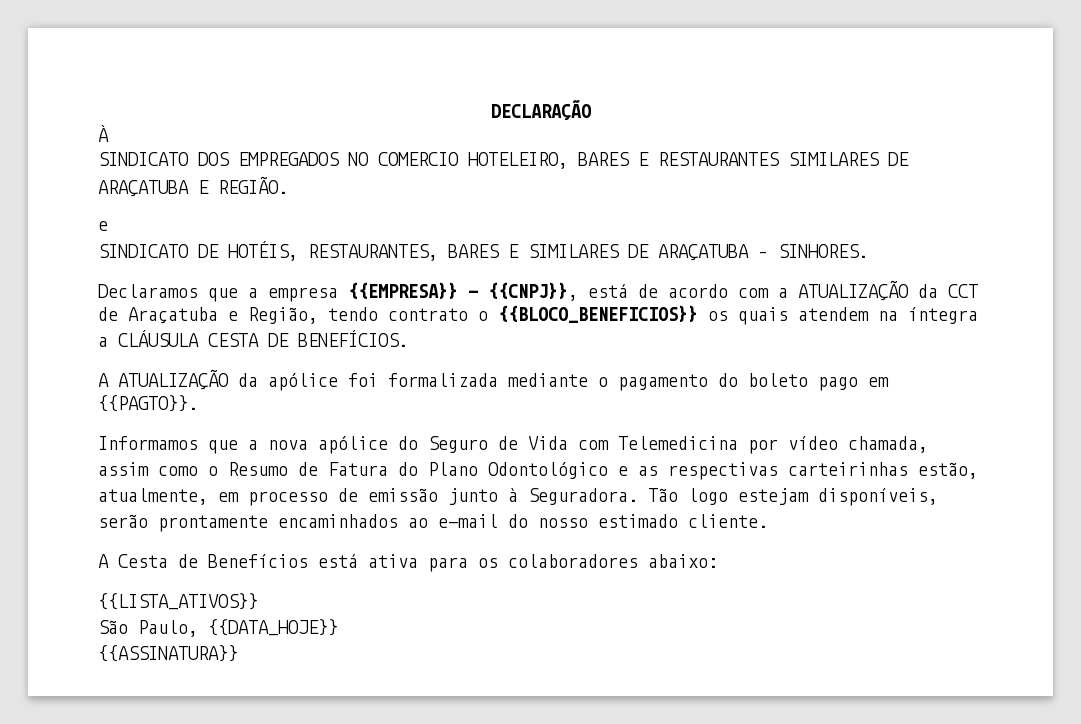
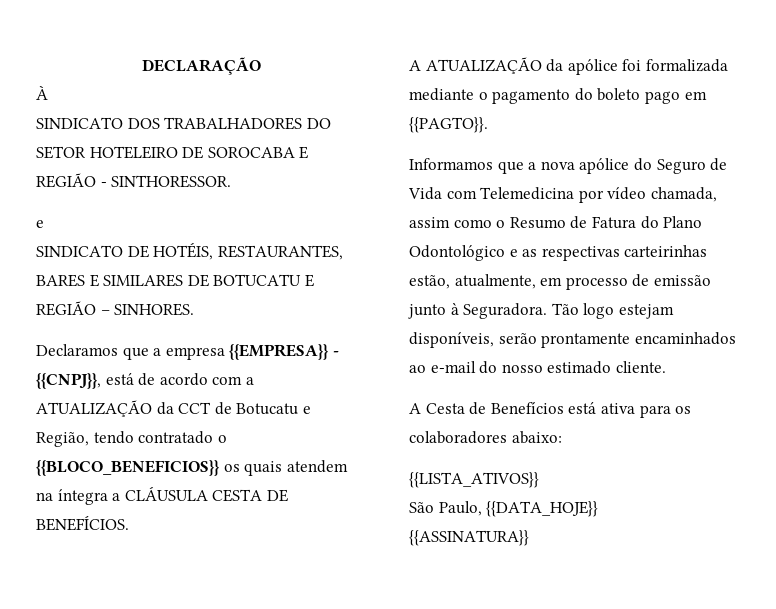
[238,152,909,169] [98,176,288,197] EMPREGADOS NO COMERCIO HOTELEIRO, BARES E RESTAURANTES SIMILARES DE ARAÇATUBA E REGIÃO. -> [164,117,331,130] [36,146,309,159] [36,173,232,188] TRABALHADORES DO SETOR HOTELEIRO DE SOROCABA E REGIÃO - SINTHORESSOR.
[658,244,749,261] ARAÇATUBA -> [213,274,314,287] [36,301,96,316] BOTUCATU E REGIÃO
[128,307,218,324] Araçatuba -> [236,403,299,415] Botucatu
[388,308,468,321] contrato -> [138,431,214,444] contratado

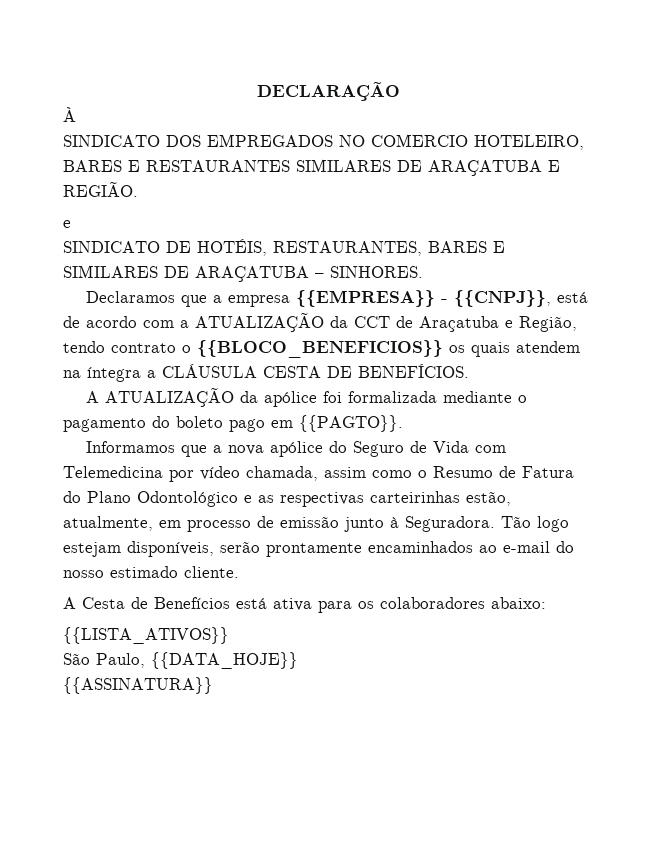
[164,117,331,130] [36,146,309,159] [36,173,232,188] TRABALHADORES DO SETOR HOTELEIRO DE SOROCABA E REGIÃO - SINTHORESSOR. -> [207,134,584,150] [63,159,560,176] [63,181,138,197] EMPREGADOS NO COMERCIO HOTELEIRO, BARES E RESTAURANTES SIMILARES DE ARAÇATUBA E REGIÃO.
[213,274,314,287] [36,301,96,316] BOTUCATU E REGIÃO -> [195,266,309,282] ARAÇATUBA
[236,403,299,415] Botucatu -> [419,316,499,332] Araçatuba
[138,431,214,444] contratado -> [111,343,176,353] contrato

